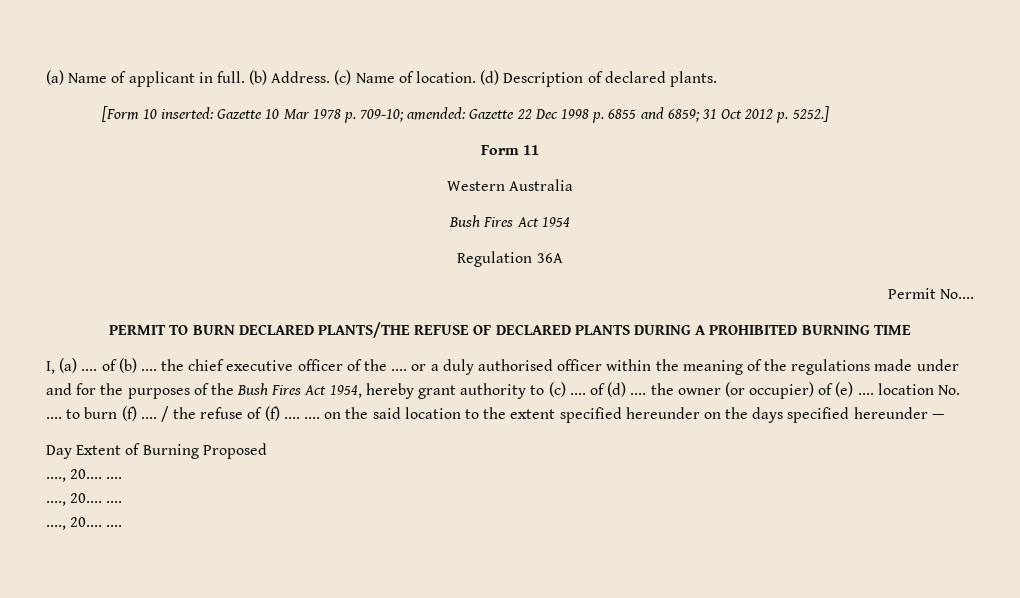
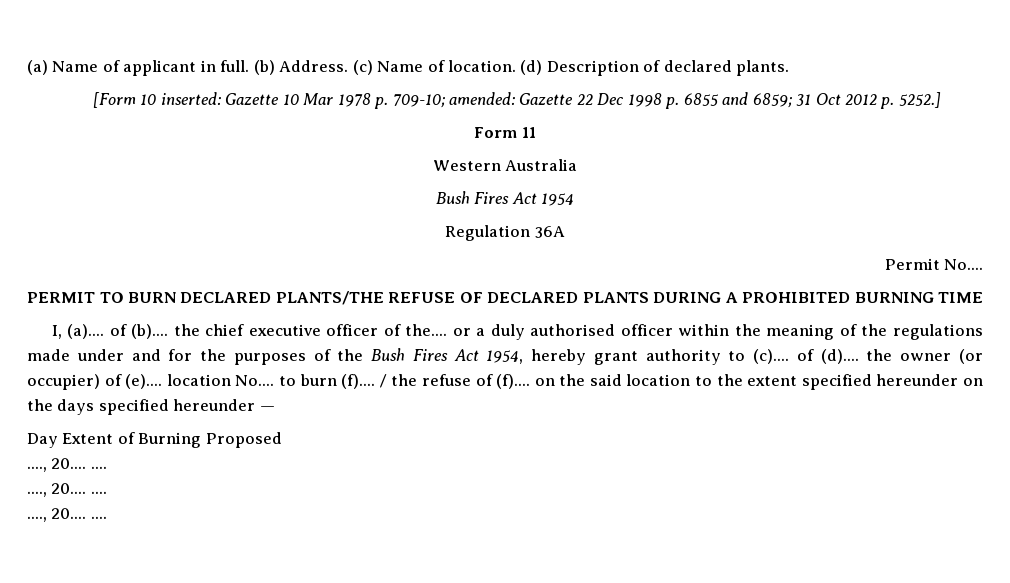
[59,358,157,373] (a) .... of (b) .... -> [67,324,169,339] (a).... of (b)....
[364,359,408,371] the .... -> [405,324,448,336] the....
[548,382,647,397] (c) .... of (d) .... -> [753,349,859,364] (c).... of (d)....
[835,382,960,397] [46,406,157,421] (e) .... location No. .... to burn (f) .... -> [125,374,376,389] (e).... location No.... to burn (f)....
[264,406,321,421] (f) .... .... -> [496,374,531,389] (f)....

